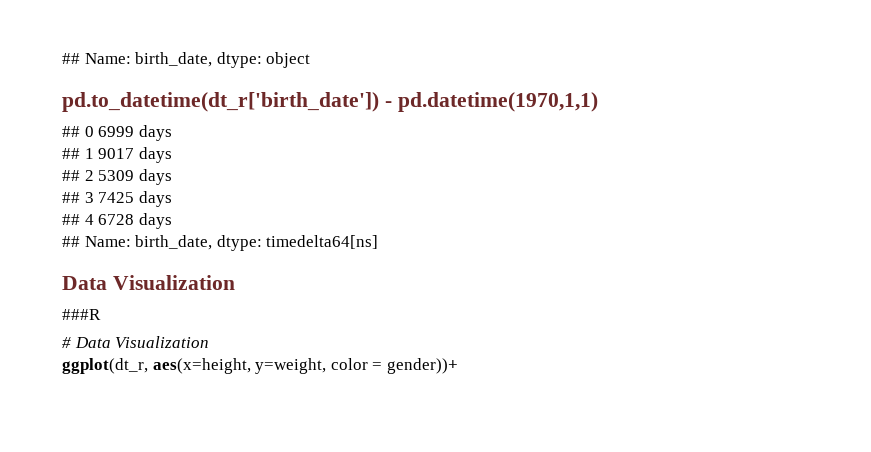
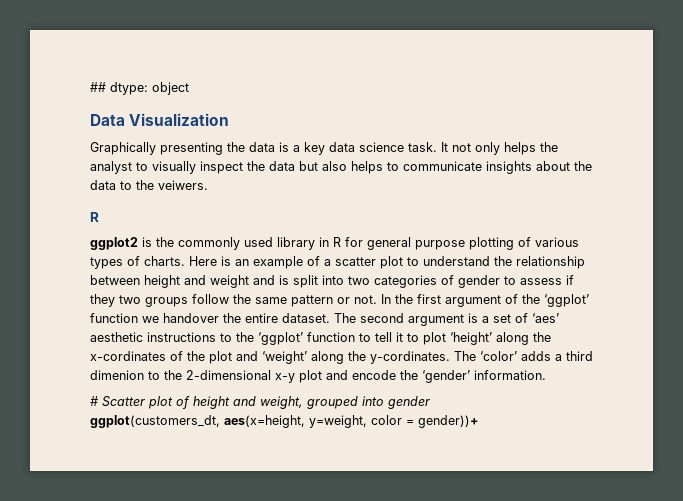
[62,52,213,67] ## Name: birth_date, -> [90,82,106,92] ##
[62,92,598,112] [62,125,172,141] [62,147,172,163] [62,169,172,185] [62,191,172,207] [62,213,172,229] [62,235,379,251] [62,275,235,290] [62,309,101,320] [62,336,210,348] [62,358,148,374] pd.to_datetime(dt_r['birth_date']) - pd.datetime(1970,1,1) // ## 0 6999 days // ## 1 9017 days // ## 2 5309 days // ## 3 7425 days // ## 4 6728 days // ## Name: birth_date, dtype: timedelta64[ns] // Data Visualization // ###R // # Data Visualization // ggplot(dt_r, -> [90,113,230,126] [90,142,558,155] [90,161,592,174] [90,180,208,190] [90,212,99,222] [90,237,579,250] [90,256,585,269] [90,275,574,288] [90,294,589,307] [90,313,559,326] [90,332,551,345] [90,351,593,364] [90,370,546,383] [90,396,430,409] [90,415,220,428] Data Visualization // Graphically presenting the data is a key data science task. It not only helps the analyst to visually inspect the data but also helps to communicate insights about the data to the veiwers. // R // ggplot2 is the commonly used library in R for general purpose plotting of various types of charts. Here is an example of a scatter plot to understand the relationship between height and weight and is split into two categories of gender to assess if they two groups follow the same pattern or not. In the first argument of the ‘ggplot’ function we handover the entire dataset. The second argument is a set of ‘aes’ aesthetic instructions to the ‘ggplot’ function to tell it to plot ‘height’ along the x-cordinates of the plot and ‘weight’ along the y-cordinates. The ‘color’ adds a third dimenion to the 2-dimensional x-y plot and encode the ‘gender’ information. // # Scatter plot of height and weight, grouped into gender // ggplot(customers_dt,

